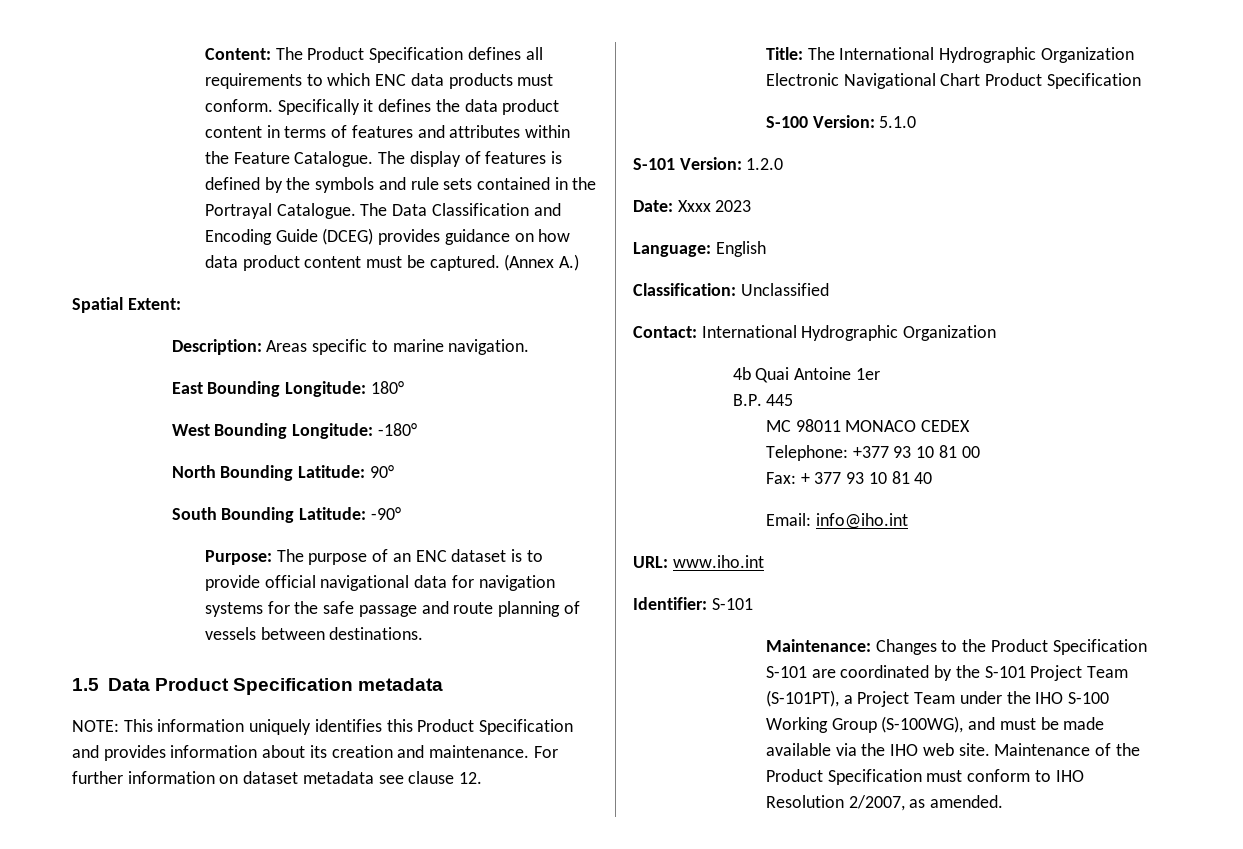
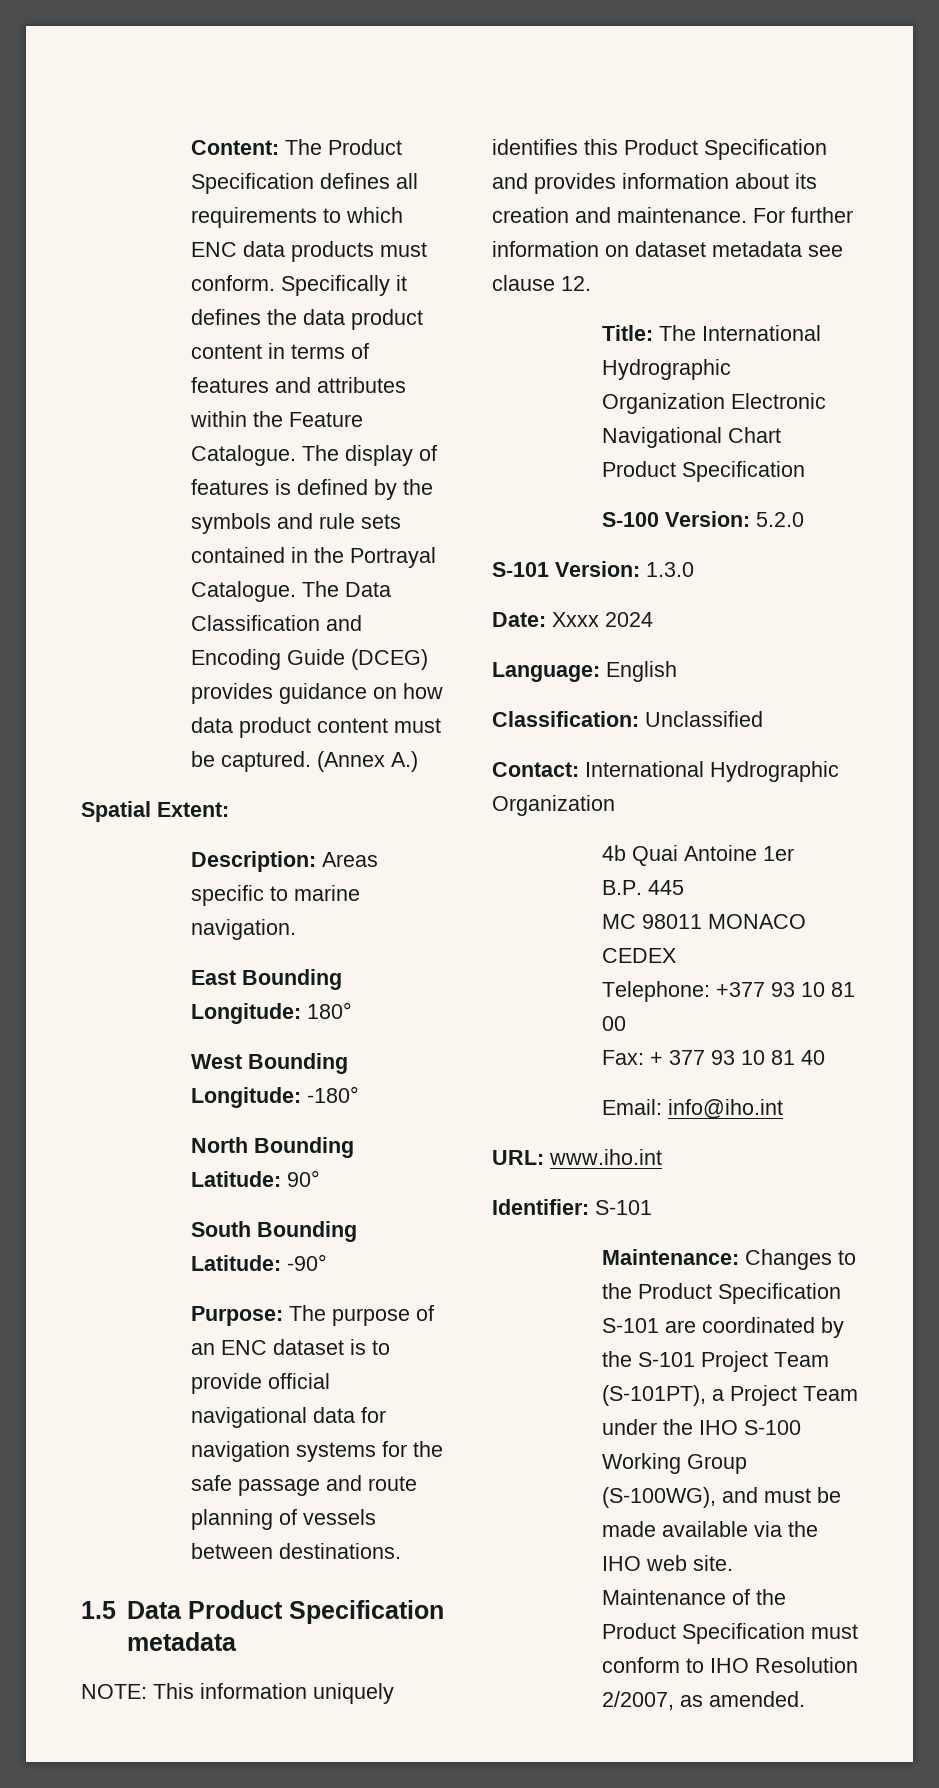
[879,116,917,128] 5.1.0 -> [755,512,804,527] 5.2.0
[746,158,784,170] 1.2.0 -> [646,562,694,577] 1.3.0
[715,200,752,212] 2023 -> [605,612,653,627] 2024

